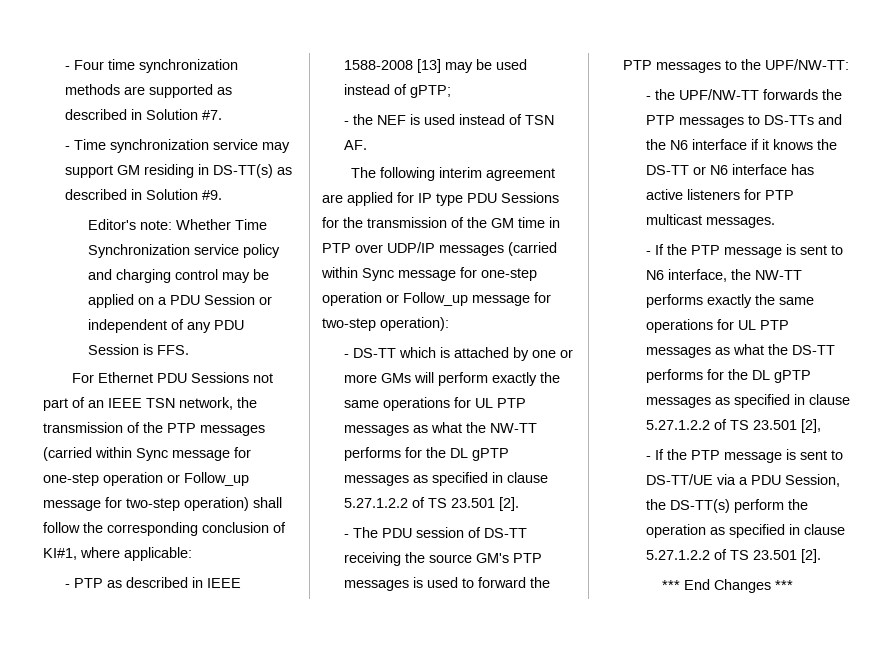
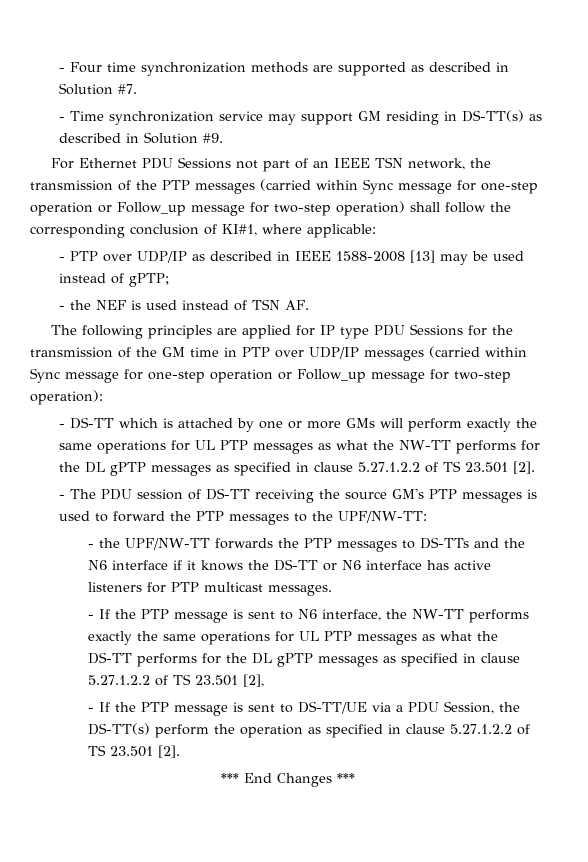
[87,219,267,230] [87,244,280,258] [87,269,269,283] [87,294,272,308] [87,319,244,333] [87,344,189,355] // Editor's note: Whether Time Synchronization service policy and charging control may be applied on a PDU Session or independent of any PDU Session is FFS. -> (223, 138) none
(104, 583) none -> [102,251,187,263] over UDP/IP
[439,167,556,181] interim agreement -> [147,325,212,339] principles

